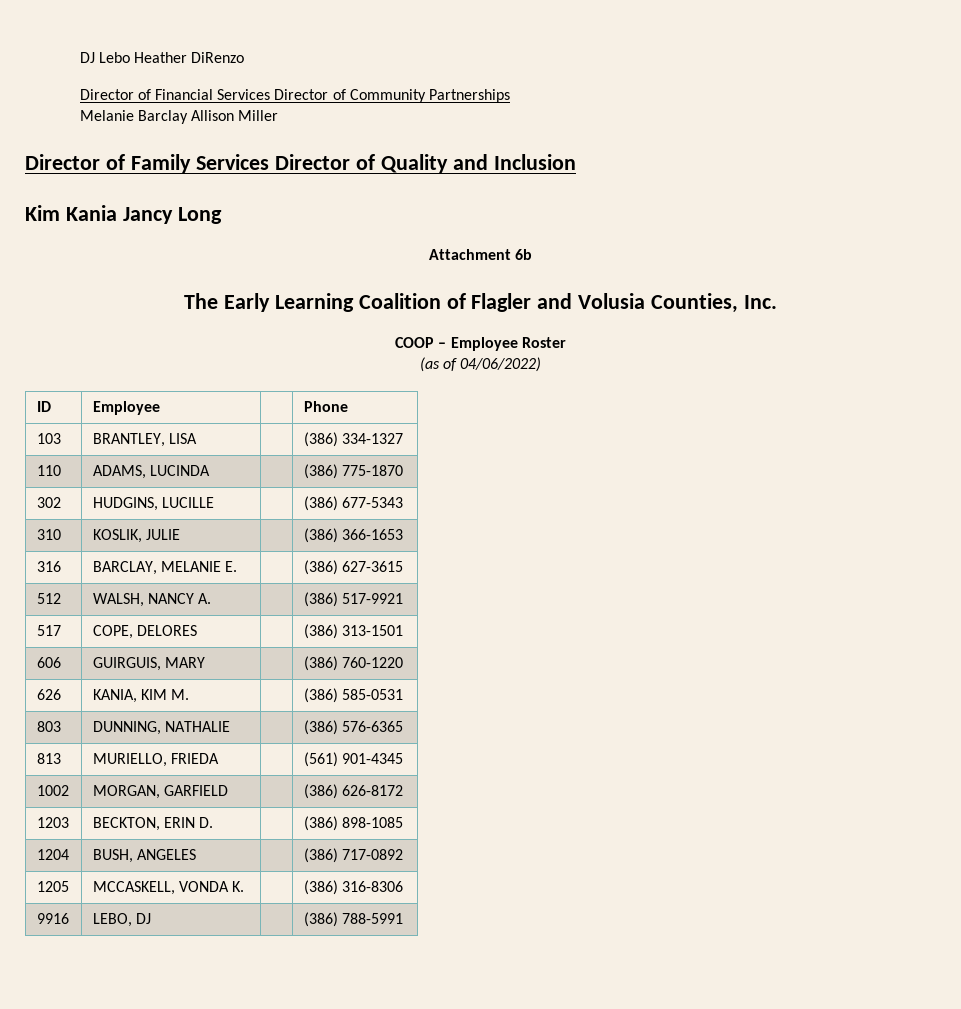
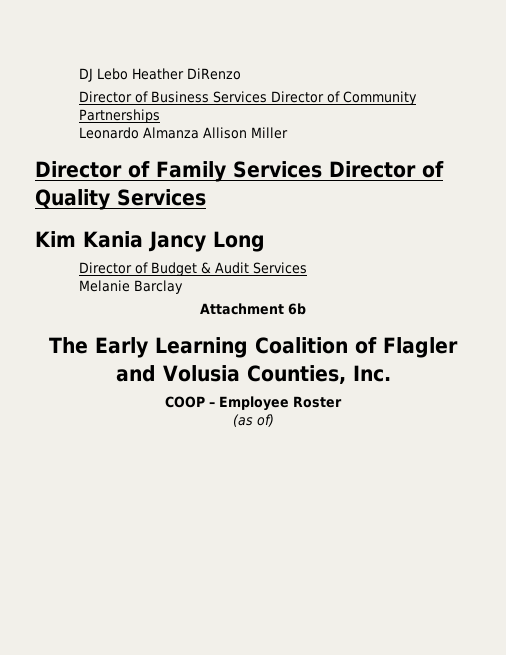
[155,89,214,100] Financial -> [151,91,210,103] Business
[79,110,188,124] Melanie Barclay -> [79,127,200,139] Leonardo Almanza
[452,154,576,170] and Inclusion -> [117,189,206,206] Services
(222, 215) none -> [79,262,308,276] [79,280,184,294] // Director of Budget & Audit Services // Melanie Barclay
[443,357,542,372] [36,401,51,412] [92,401,160,415] [303,401,348,412] [36,433,61,444] [92,433,198,447] [303,432,404,447] [36,465,61,476] [92,465,211,479] [303,464,404,479] [36,497,61,508] [92,497,215,511] [303,496,404,511] [36,529,61,540] [92,529,181,543] [303,528,404,543] [36,561,61,572] [92,561,238,575] [303,560,404,575] [36,593,61,604] [92,593,212,607] [303,592,404,607] [36,625,61,636] [92,625,198,639] [303,624,404,639] [36,657,61,668] [92,657,206,671] [303,656,404,671] [36,689,61,700] [92,689,190,703] [303,688,404,703] [36,721,61,732] [92,721,231,735] [303,720,404,735] [36,753,61,764] [92,753,220,767] [303,752,404,767] [36,785,69,796] [92,785,229,799] [303,784,404,799] [36,817,69,828] [92,817,214,831] [303,816,404,831] [36,849,69,860] [92,849,197,863] [303,848,404,863] [36,881,69,892] [92,881,245,895] [303,880,404,895] [36,913,69,924] [92,913,152,927] [303,912,404,927] of 04/06/2022) // ID | Employee | | Phone // 103 | BRANTLEY, LISA | | (386) 334-1327 // 110 | ADAMS, LUCINDA | | (386) 775-1870 // 302 | HUDGINS, LUCILLE | | (386) 677-5343 // 310 | KOSLIK, JULIE | | (386) 366-1653 // 316 | BARCLAY, MELANIE E. | | (386) 627-3615 // 512 | WALSH, NANCY A. | | (386) 517-9921 // 517 | COPE, DELORES | | (386) 313-1501 // 606 | GUIRGUIS, MARY | | (386) 760-1220 // 626 | KANIA, KIM M. | | (386) 585-0531 // 803 | DUNNING, NATHALIE | | (386) 576-6365 // 813 | MURIELLO, FRIEDA | | (561) 901-4345 // 1002 | MORGAN, GARFIELD | | (386) 626-8172 // 1203 | BECKTON, ERIN D. | | (386) 898-1085 // 1204 | BUSH, ANGELES | | (386) 717-0892 // 1205 | MCCASKELL, VONDA K. | | (386) 316-8306 // 9916 | LEBO, DJ | | (386) 788-5991 -> [256,414,274,427] of)

